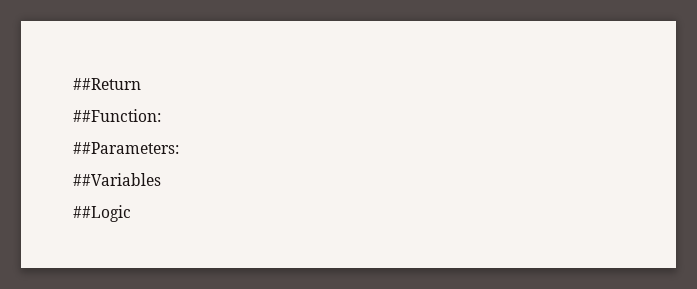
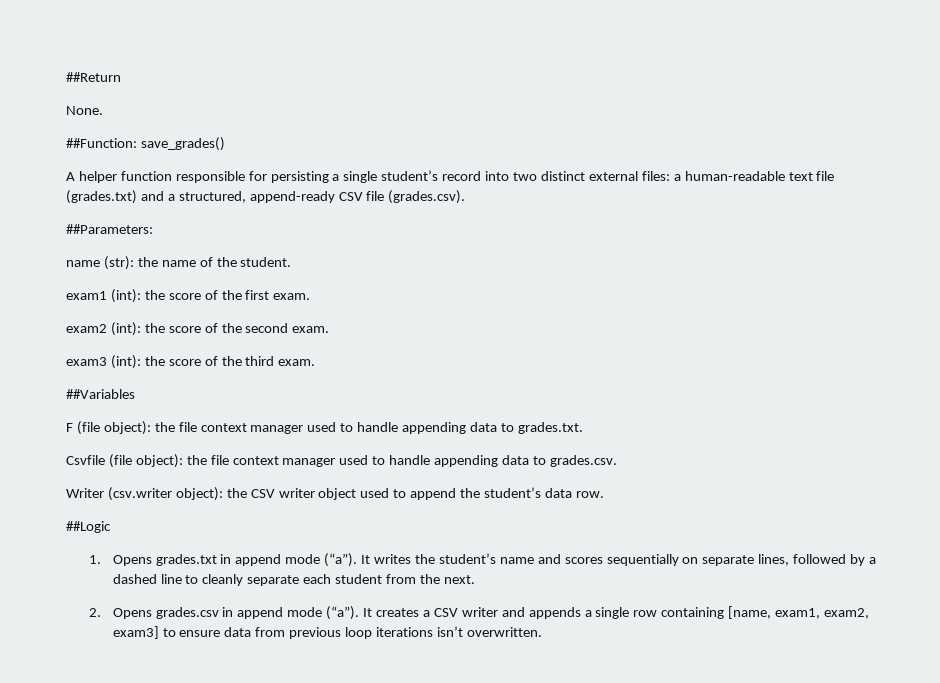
(141, 84) none -> [66,106,103,115] // None.
[73,142,179,154] [73,173,161,186] [73,205,131,222] // ##Parameters: // ##Variables // ##Logic -> [140,137,225,151] [66,170,835,183] [66,190,466,204] [66,224,153,234] [66,256,292,270] [66,289,311,303] [66,322,330,336] [66,355,316,369] [66,389,135,399] [66,421,583,435] [66,454,617,468] [66,487,604,501] [66,521,111,533] [89,553,877,567] [112,574,475,586] [89,606,870,620] [112,626,542,639] save_grades() // A helper function responsible for persisting a single student’s record into two distinct external files: a human-readable text file (grades.txt) and a structured, append-ready CSV file (grades.csv). // ##Parameters: // name (str): the name of the student. // exam1 (int): the score of the first exam. // exam2 (int): the score of the second exam. // exam3 (int): the score of the third exam. // ##Variables // F (file object): the file context manager used to handle appending data to grades.txt. // Csvfile (file object): the file context manager used to handle appending data to grades.csv. // Writer (csv.writer object): the CSV writer object used to append the student’s data row. // ##Logic // 1. Opens grades.txt in append mode (“a”). It writes the student’s name and scores sequentially on separate lines, followed by a dashed line to cleanly separate each student from the next. // 2. Opens grades.csv in append mode (“a”). It creates a CSV writer and appends a single row containing [name, exam1, exam2, exam3] to ensure data from previous loop iterations isn’t overwritten.

